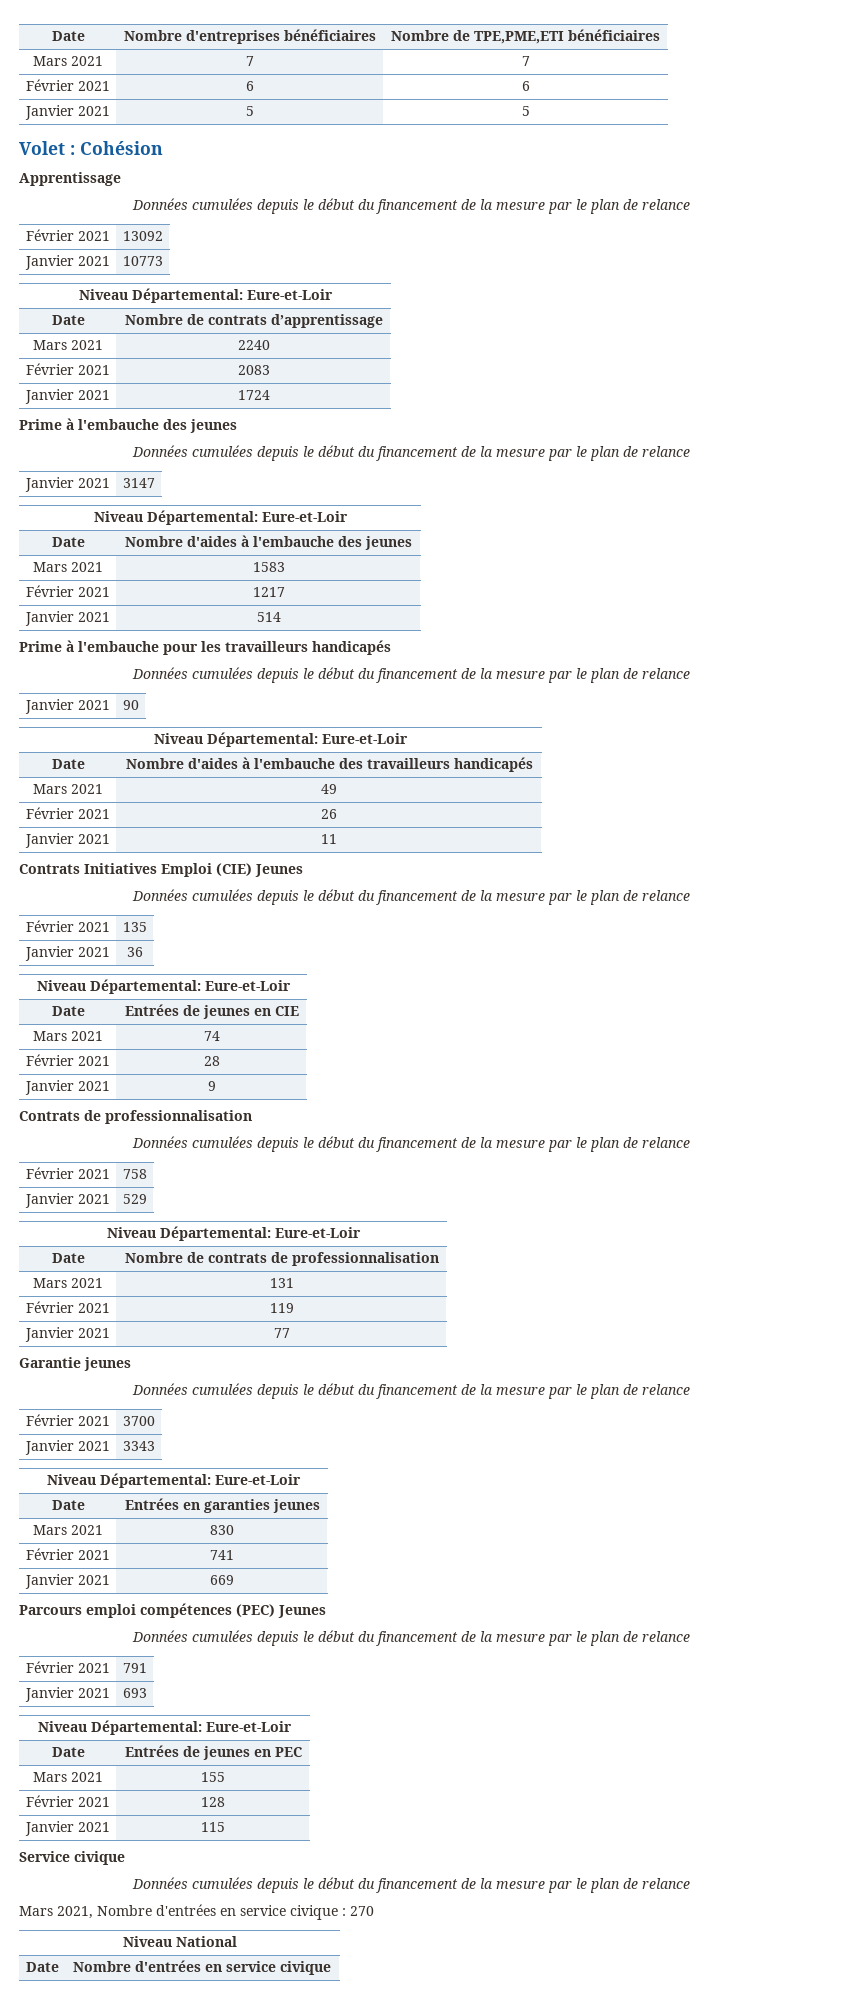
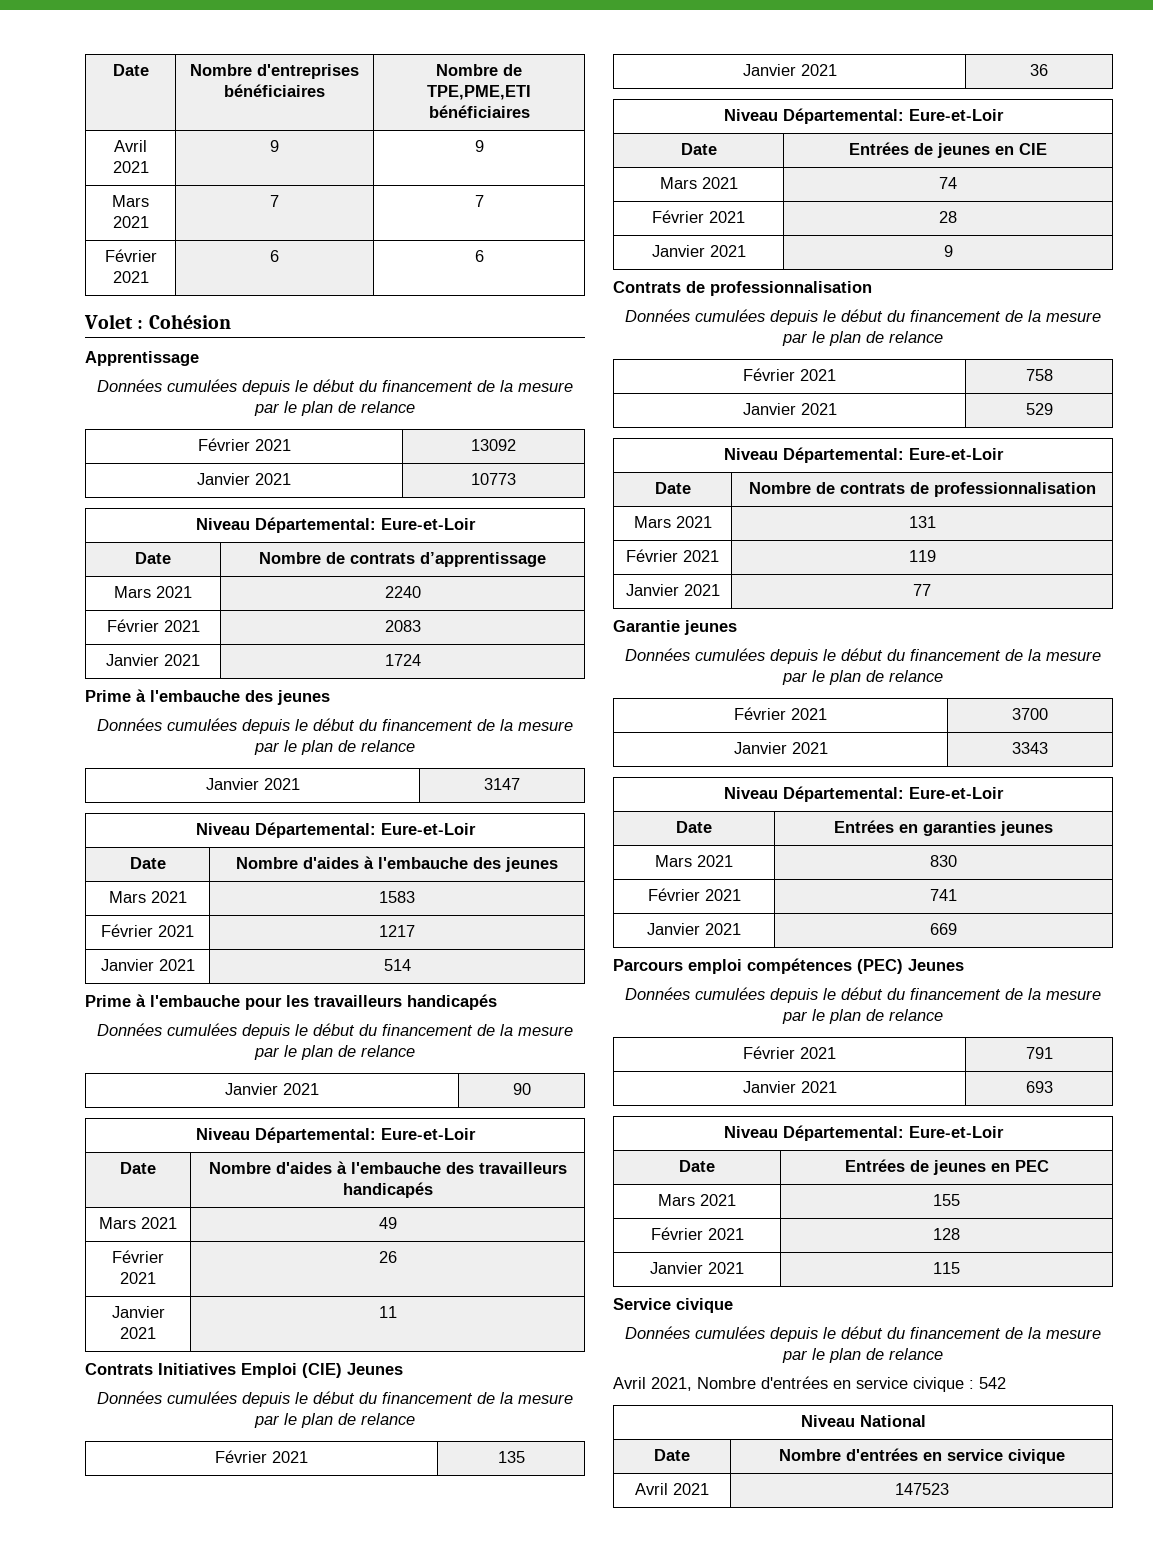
(660, 35) none -> [114,140,147,152] [112,161,149,173] [270,140,279,152] [474,140,484,152] // Avril 2021 | 9 | 9
[25,105,110,120] [246,106,255,116] [521,106,530,116] // Janvier 2021 | 5 | 5 -> (484, 256) none
[19,1906,53,1916] Mars -> [613,1377,646,1389] Avril
[350,1906,374,1916] 270 -> [979,1377,1006,1389] 542
(331, 1968) none -> [635,1483,709,1495] [894,1483,949,1495] // Avril 2021 | 147523

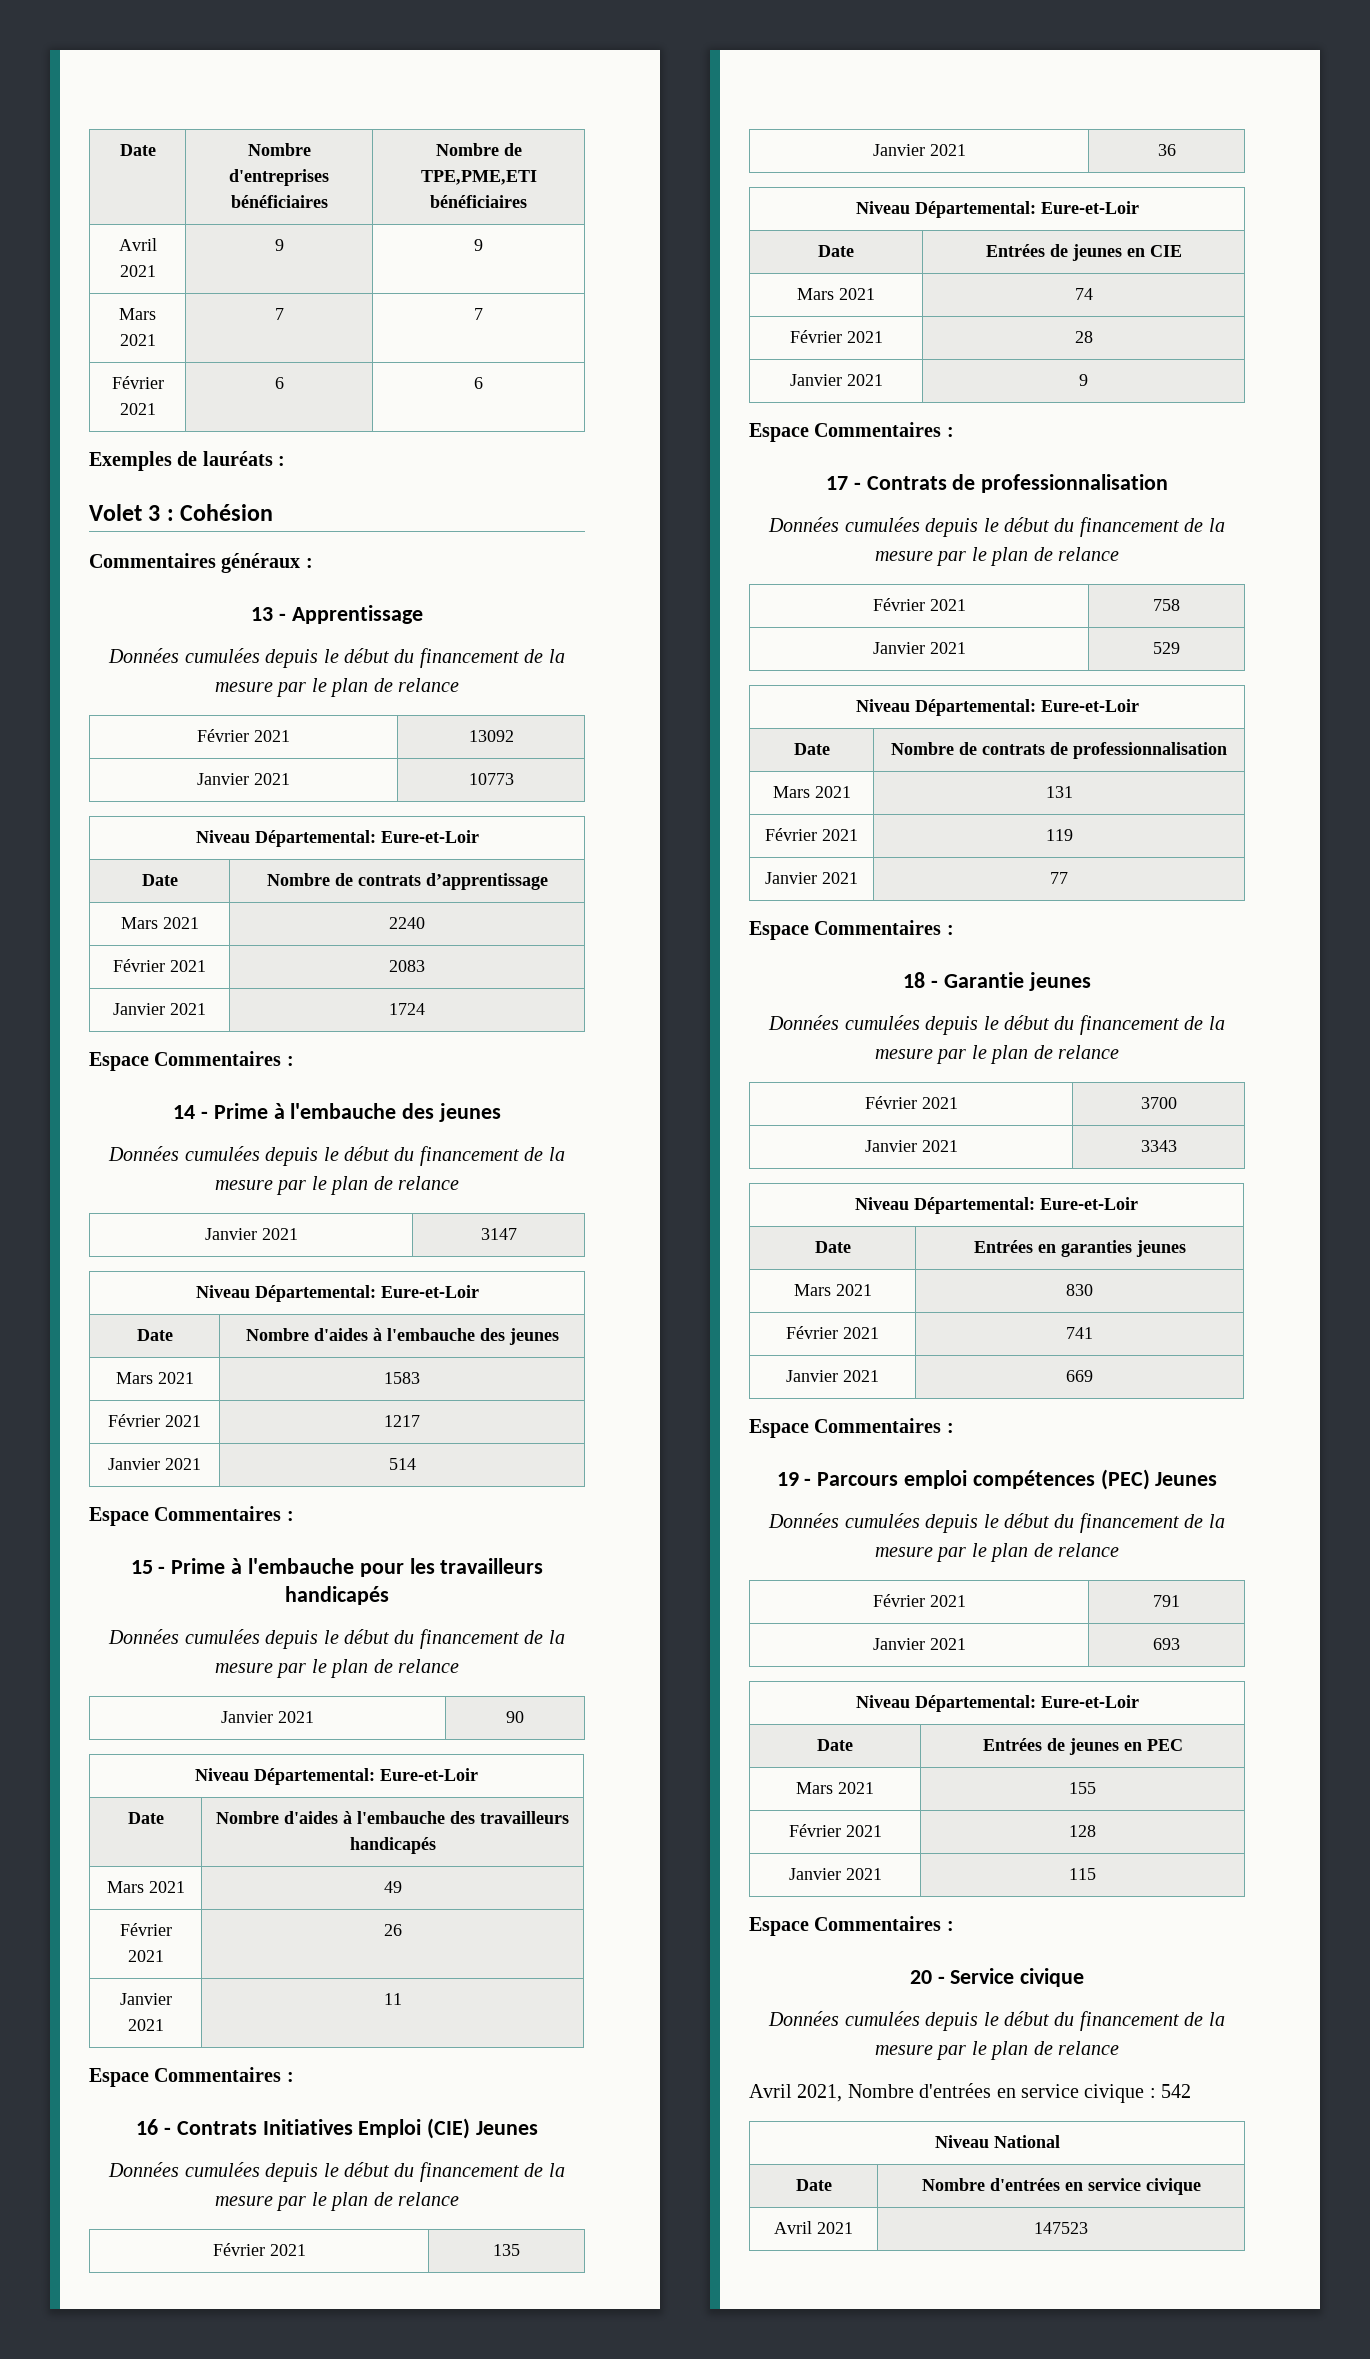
(484, 256) none -> [89,451,286,471] // Exemples de lauréats :
(133, 321) none -> [148,505,161,521] 3
(231, 321) none -> [89,553,313,573] [251,607,286,621] Commentaires généraux : // 13 -
(421, 660) none -> [89,1051,294,1071] [173,1105,208,1119] Espace Commentaires : // 14 -
(411, 965) none -> [89,1506,294,1526] [130,1560,166,1574] Espace Commentaires : // 15 -
(397, 1312) none -> [89,2067,294,2087] [136,2119,171,2135] Espace Commentaires : // 16 -
(953, 251) none -> [749,422,954,442] [825,476,861,490] Espace Commentaires : // 17 -
(931, 590) none -> [749,920,954,940] [903,972,939,988] Espace Commentaires : // 18 -
(957, 929) none -> [749,1418,954,1438] [776,1472,812,1486] Espace Commentaires : // 19 -
(960, 1268) none -> [749,1916,954,1936] [909,1970,945,1984] Espace Commentaires : // 20 -

